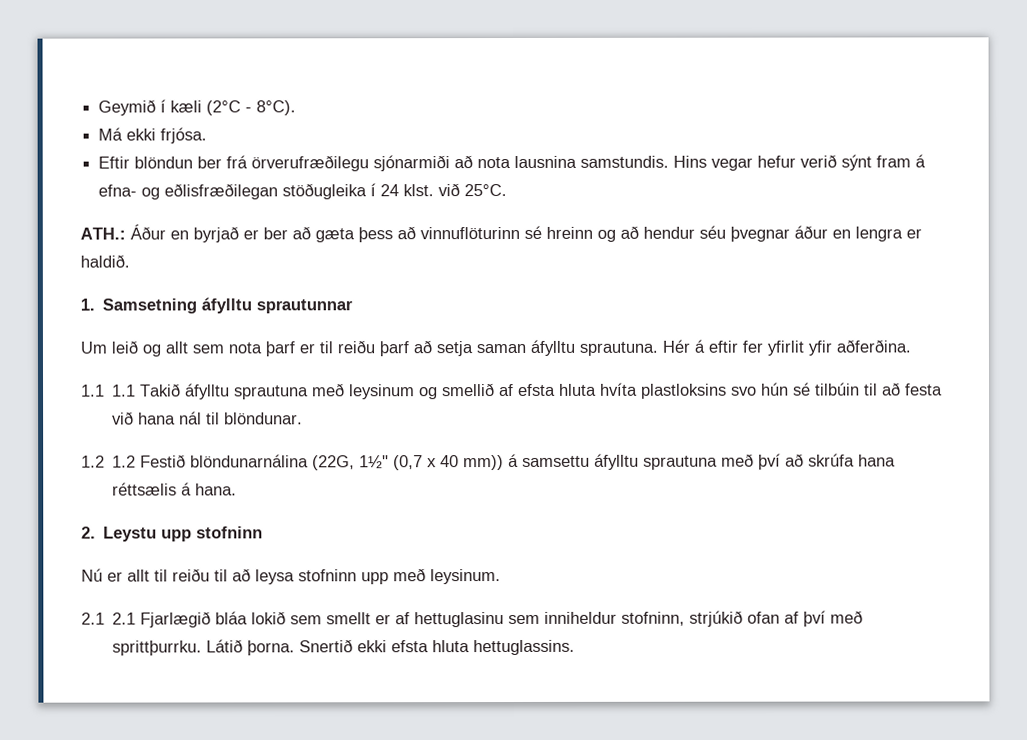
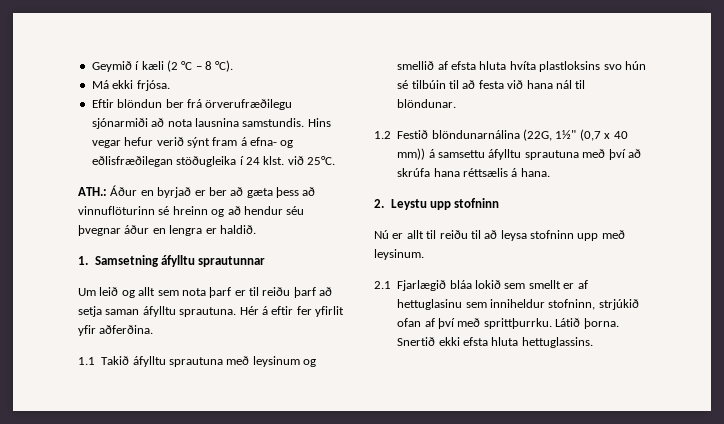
[206,100,297,116] (2°C - 8°C). -> [166,60,234,72] (2 °C – 8 °C).
[112,384,137,397] 1.1 -> (95, 361) none
[112,455,137,468] 1.2 -> (391, 135) none
[112,612,137,625] 2.1 -> (391, 285) none

